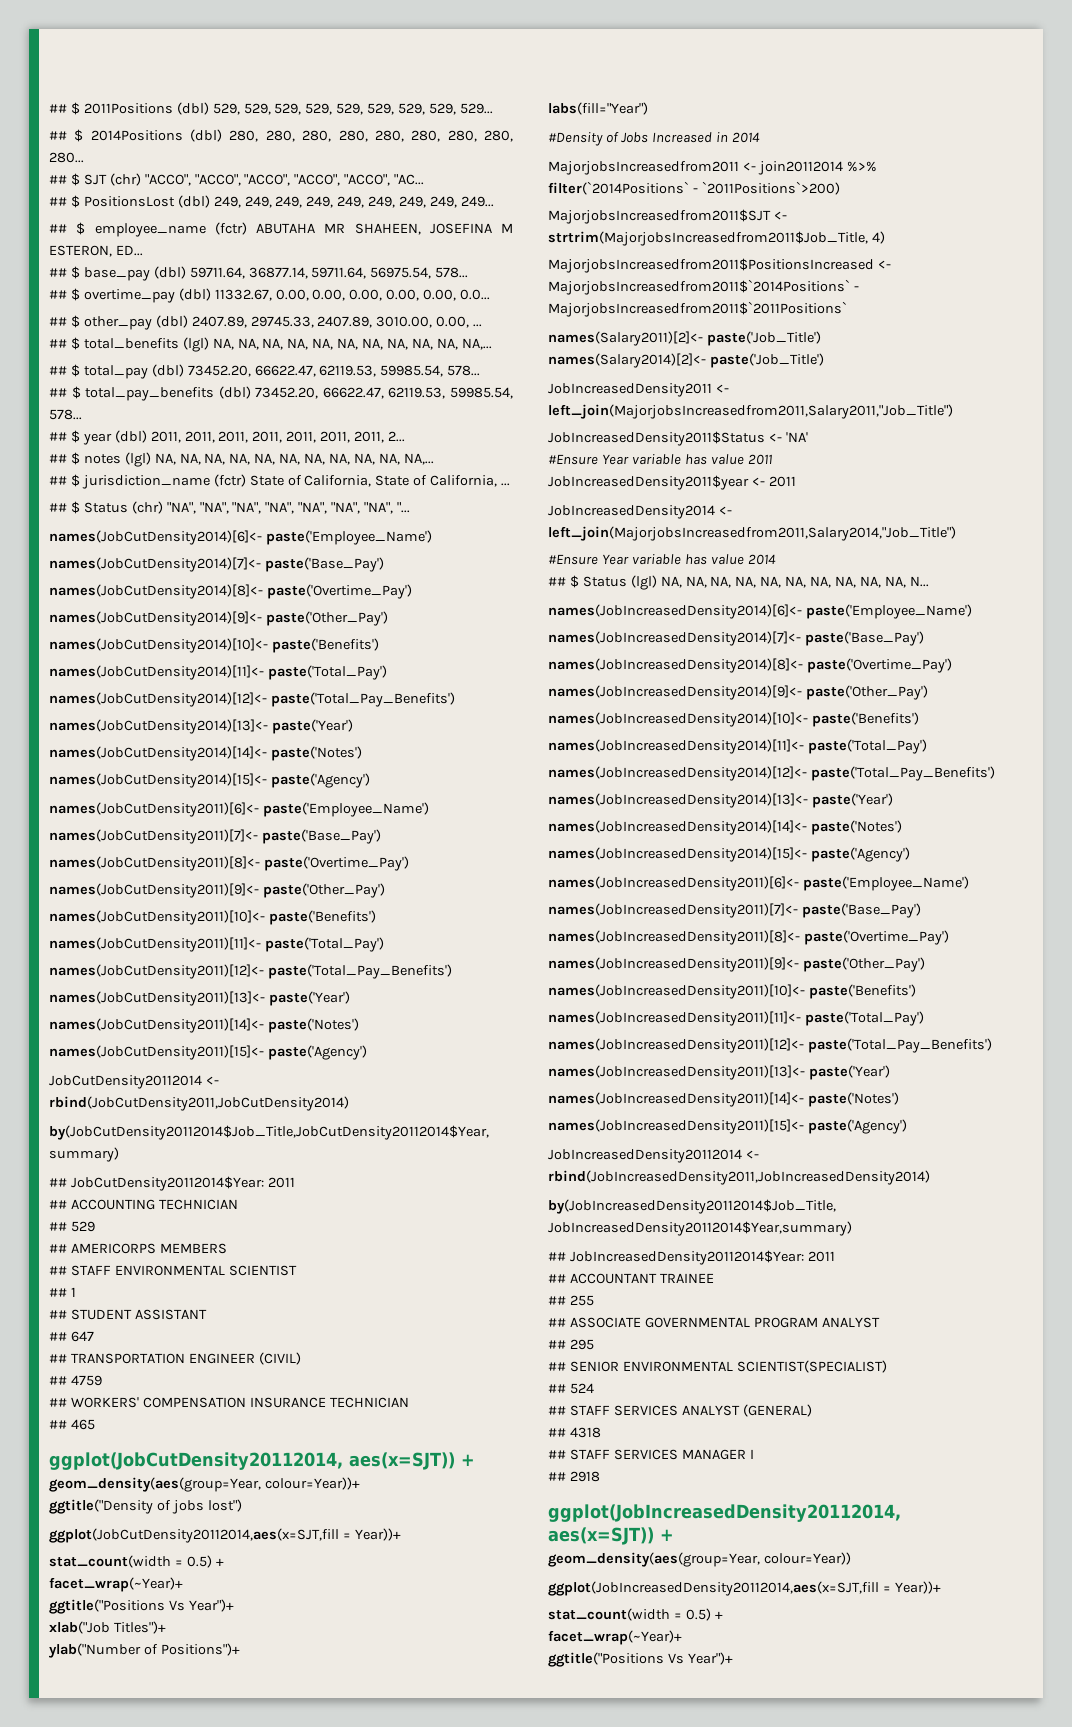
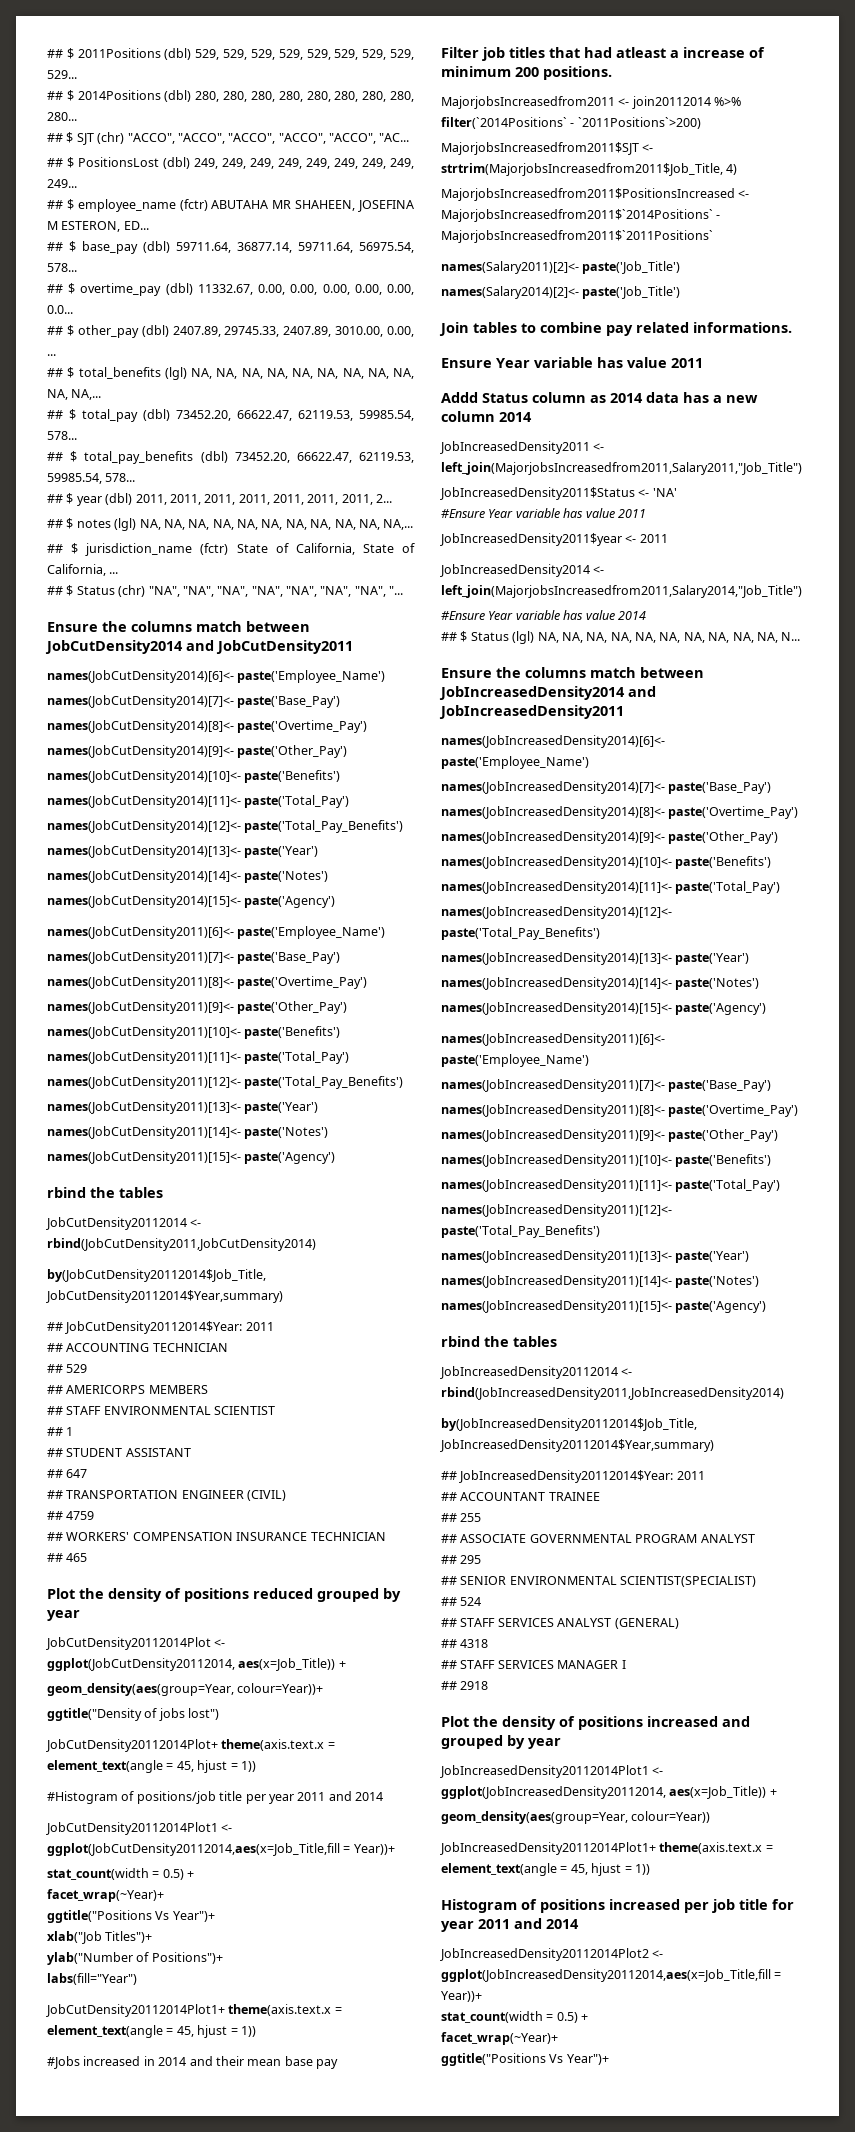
(411, 507) none -> [47,621,310,632] [45,640,353,654] // Ensure the columns match between JobCutDensity2014 and JobCutDensity2011
(367, 1052) none -> [47,1187,163,1198] // rbind the tables
[49,1452,455,1470] ggplot(JobCutDensity20112014, aes(x=SJT)) -> [47,1588,401,1602] [47,1610,80,1621] [46,1637,226,1650] [47,1658,336,1671] Plot the density of positions reduced grouped by year // JobCutDensity20112014Plot <- ggplot(JobCutDensity20112014, aes(x=Job_Title))
[49,1528,339,1543] ggplot(JobCutDensity20112014,aes(x=SJT,fill -> [46,1739,335,1752] [47,1760,256,1773] [47,1791,383,1804] [46,1822,233,1835] [47,1843,340,1856] JobCutDensity20112014Plot+ theme(axis.text.x = element_text(angle = 45, hjust = 1)) // #Histogram of positions/job title per year 2011 and 2014 // JobCutDensity20112014Plot1 <- ggplot(JobCutDensity20112014,aes(x=Job_Title,fill
[548,132,760,146] #Density of Jobs Increased in 2014 -> [46,2004,342,2017] [47,2025,256,2038] [47,2056,338,2069] [441,47,765,61] [441,66,612,80] JobCutDensity20112014Plot1+ theme(axis.text.x = element_text(angle = 45, hjust = 1)) // #Jobs increased in 2014 and their mean base pay // Filter job titles that had atleast a increase of minimum 200 positions.
(824, 360) none -> [439,322,792,336] [441,357,703,368] [441,392,758,403] [441,411,532,422] // Join tables to combine pay related informations. // Ensure Year variable has value 2011 // Addd Status column as 2014 data has a new column 2014
(929, 581) none -> [441,667,704,678] [439,686,656,700] [439,705,624,719] // Ensure the columns match between JobIncreasedDensity2014 and JobIncreasedDensity2011
(907, 1126) none -> [441,1336,557,1347] // rbind the tables
[548,1504,901,1522] [548,1527,674,1545] [548,1552,851,1567] [548,1581,879,1596] ggplot(JobIncreasedDensity20112014, aes(x=SJT)) + // geom_density(aes(group=Year, colour=Year)) // ggplot(JobIncreasedDensity20112014,aes(x=SJT,fill -> [441,1716,750,1730] [441,1735,561,1749] [440,1765,664,1778] [441,1786,777,1799] [441,1811,711,1824] [440,1842,773,1855] [441,1863,650,1876] [441,1899,794,1913] [441,1918,579,1932] [440,1948,664,1961] [441,1969,771,1982] Plot the density of positions increased and grouped by year // JobIncreasedDensity20112014Plot1 <- ggplot(JobIncreasedDensity20112014, aes(x=Job_Title)) + // geom_density(aes(group=Year, colour=Year)) // JobIncreasedDensity20112014Plot1+ theme(axis.text.x = element_text(angle = 45, hjust = 1)) // Histogram of positions increased per job title for year 2011 and 2014 // JobIncreasedDensity20112014Plot2 <- ggplot(JobIncreasedDensity20112014,aes(x=Job_Title,fill

